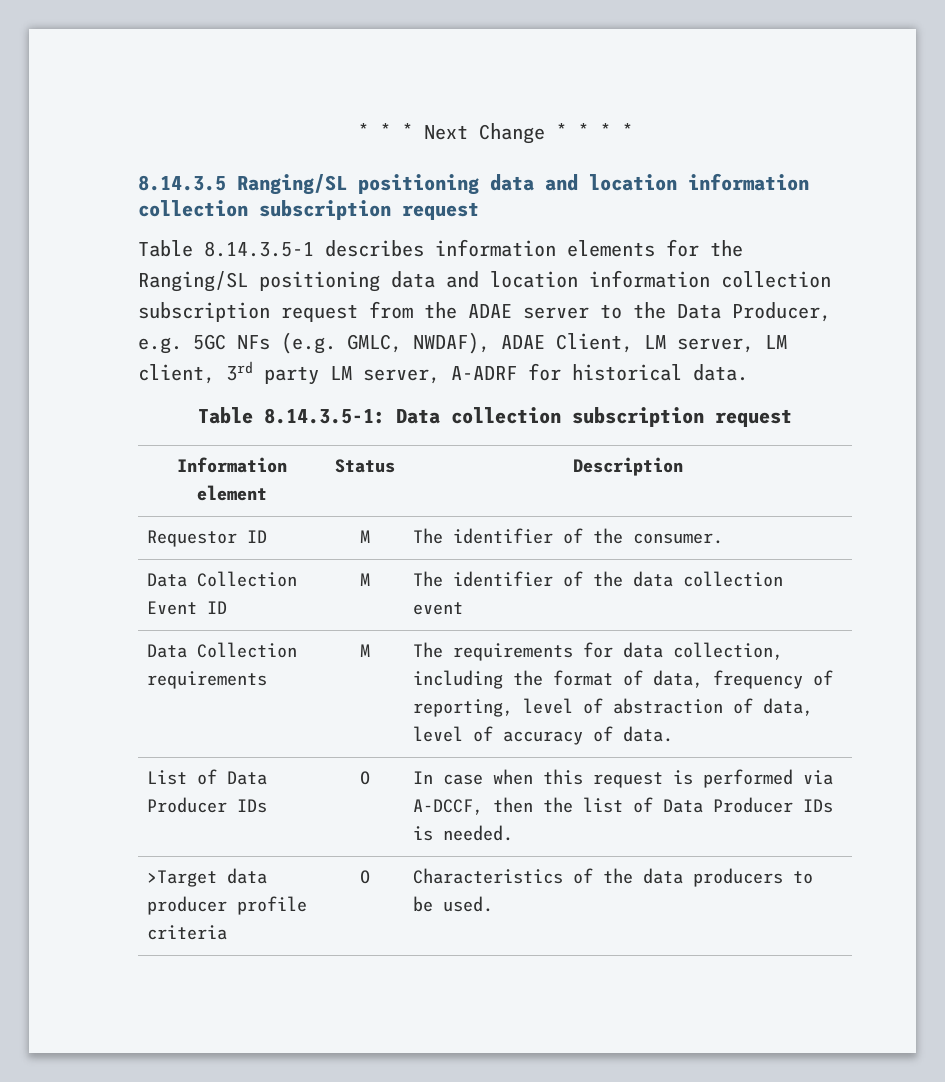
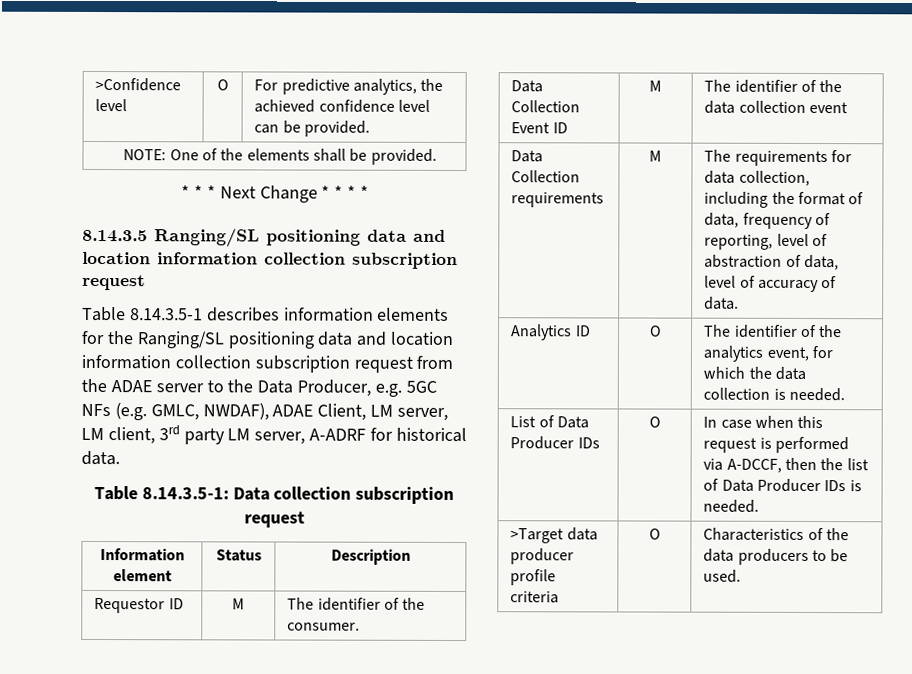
(357, 131) none -> [95,77,182,92] [95,98,128,112] [216,79,229,91] [254,78,444,95] [254,99,430,113] [254,120,370,137] [123,148,437,165] >Confidence level | O | For predictive analytics, the achieved confidence level can be provided. // NOTE: One of the elements shall be provided. //
(674, 734) none -> [510,324,591,341] [649,325,662,337] [704,324,843,338] [703,345,833,362] [703,366,806,380] [703,387,845,402] // Analytics ID | O | The identifier of the analytics event, for which the data collection is needed.

